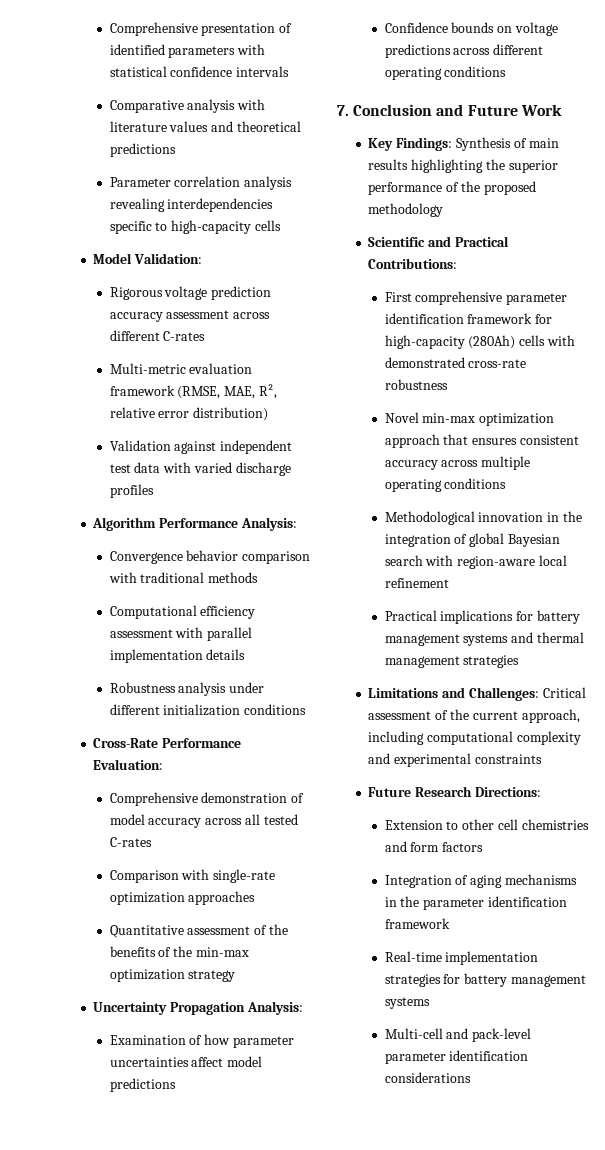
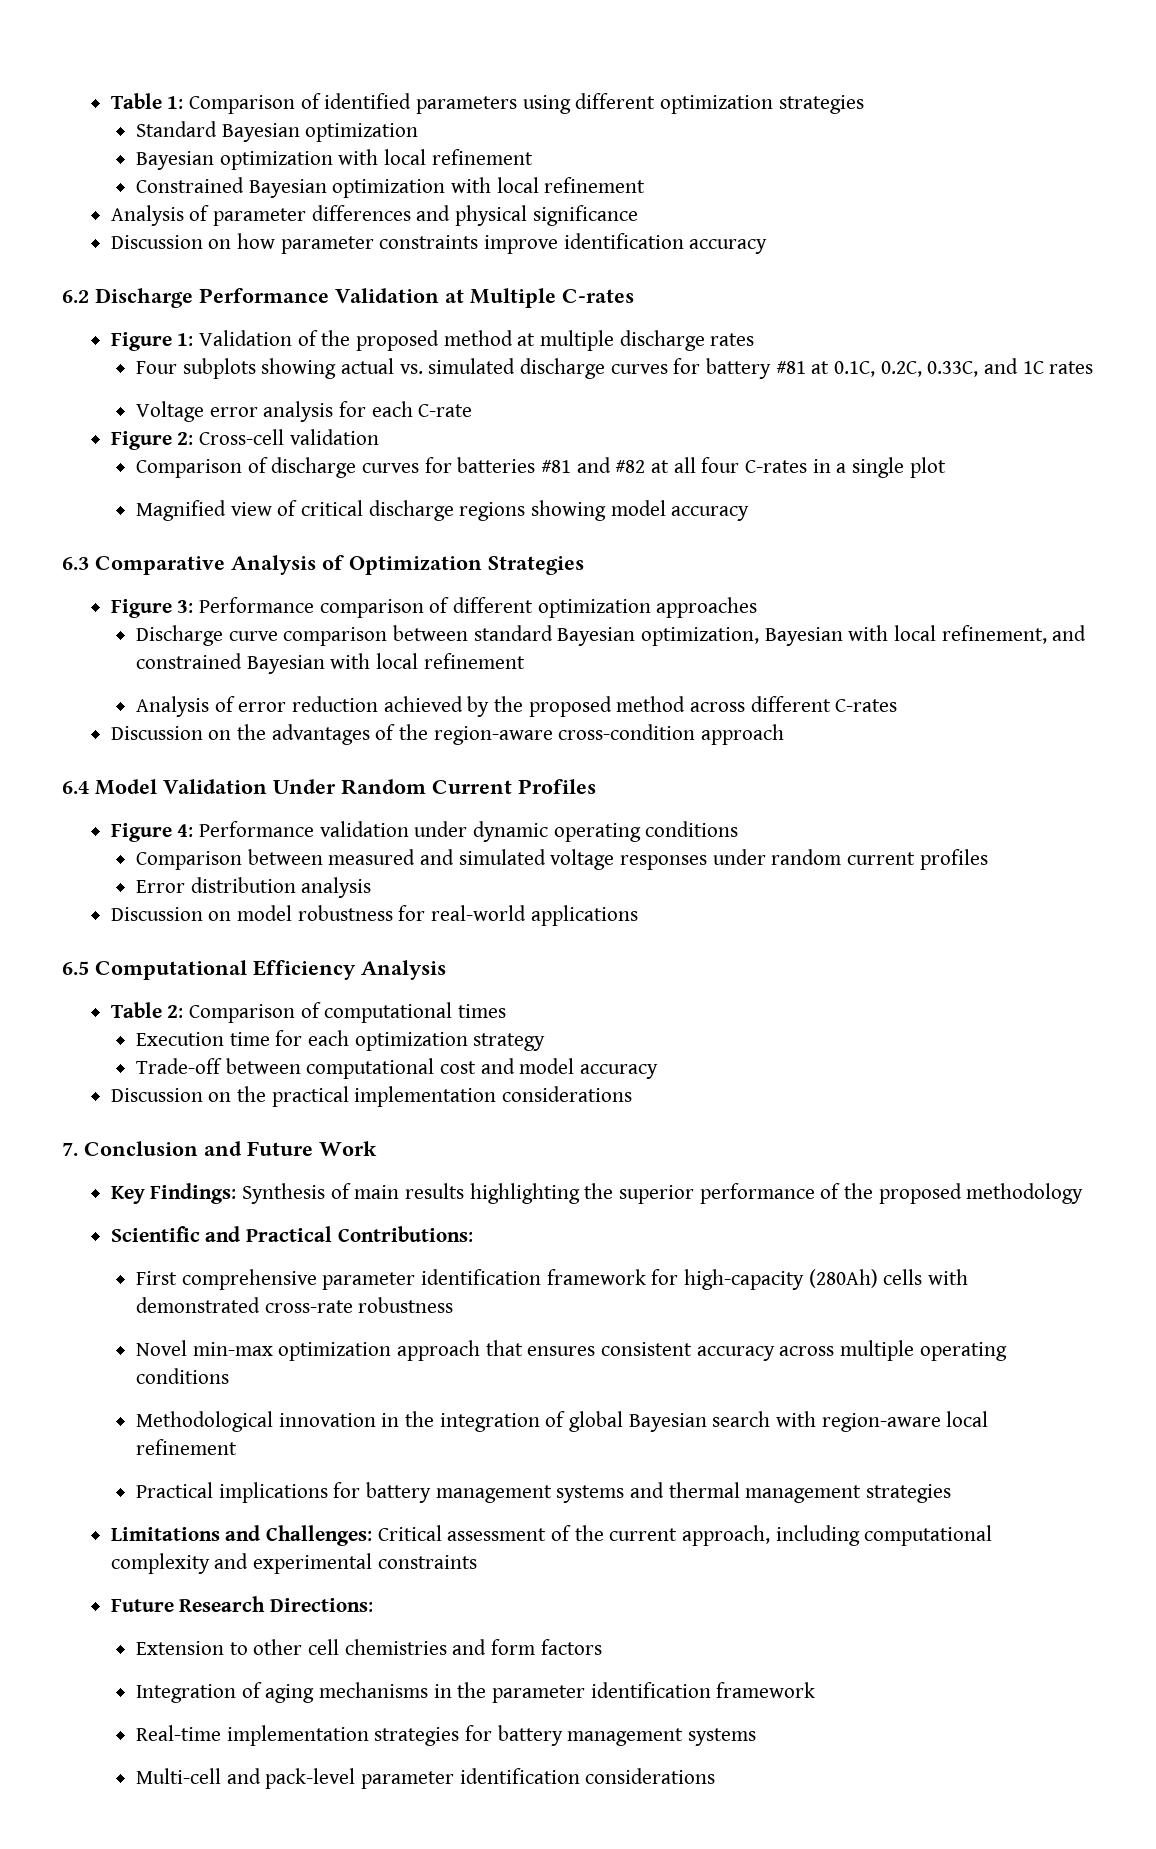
[109,22,293,36] [109,44,266,58] [109,66,290,77] [109,99,266,113] [109,121,301,132] [109,143,176,157] [109,176,293,190] [109,198,274,212] [109,220,281,234] [93,253,203,264] [109,286,272,300] [109,310,271,322] [109,330,206,341] [109,363,253,374] [109,384,277,399] [109,407,269,421] [109,440,293,454] [109,462,291,476] [109,484,154,498] [92,517,298,531] [109,550,311,564] [108,572,259,583] [109,605,256,619] [109,627,253,641] [109,649,246,663] [109,682,265,696] [109,704,307,716] [93,738,242,748] [93,759,164,770] [109,792,305,806] [109,814,298,828] [109,837,152,847] [109,869,276,883] [109,891,256,905] [109,924,288,938] [109,946,249,957] [109,969,236,982] [93,1001,304,1015] [109,1034,294,1048] [109,1056,263,1067] [109,1078,176,1092] [384,22,558,36] [384,44,544,58] [384,66,507,80] Comprehensive presentation of identified parameters with statistical confidence intervals // Comparative analysis with literature values and theoretical predictions // Parameter correlation analysis revealing interdependencies specific to high-capacity cells // Model Validation: // Rigorous voltage prediction accuracy assessment across different C-rates // Multi-metric evaluation framework (RMSE, MAE, R², relative error distribution) // Validation against independent test data with varied discharge profiles // Algorithm Performance Analysis: // Convergence behavior comparison with traditional methods // Computational efficiency assessment with parallel implementation details // Robustness analysis under different initialization conditions // Cross-Rate Performance Evaluation: // Comprehensive demonstration of model accuracy across all tested C-rates // Comparison with single-rate optimization approaches // Quantitative assessment of the benefits of the min-max optimization strategy // Uncertainty Propagation Analysis: // Examination of how parameter uncertainties affect model predictions // Confidence bounds on voltage predictions across different operating conditions -> [110,93,864,114] [136,121,419,142] [136,149,533,170] [136,177,646,198] [110,205,638,226] [110,233,768,254] [62,288,634,308] [110,330,755,351] [136,358,1094,379] [136,401,473,422] [110,429,379,450] [136,457,946,478] [136,500,750,521] [62,555,584,575] [110,597,758,618] [136,625,1087,646] [136,653,525,674] [136,696,898,717] [110,724,784,745] [62,779,596,795] [110,821,739,842] [136,849,988,870] [136,877,372,898] [110,905,638,926] [62,960,446,980] [110,1002,506,1023] [136,1030,546,1051] [136,1058,659,1079] [110,1086,632,1107] Table 1: Comparison of identified parameters using different optimization strategies // Standard Bayesian optimization // Bayesian optimization with local refinement // Constrained Bayesian optimization with local refinement // Analysis of parameter differences and physical significance // Discussion on how parameter constraints improve identification accuracy // 6.2 Discharge Performance Validation at Multiple C-rates // Figure 1: Validation of the proposed method at multiple discharge rates // Four subplots showing actual vs. simulated discharge curves for battery #81 at 0.1C, 0.2C, 0.33C, and 1C rates // Voltage error analysis for each C-rate // Figure 2: Cross-cell validation // Comparison of discharge curves for batteries #81 and #82 at all four C-rates in a single plot // Magnified view of critical discharge regions showing model accuracy // 6.3 Comparative Analysis of Optimization Strategies // Figure 3: Performance comparison of different optimization approaches // Discharge curve comparison between standard Bayesian optimization, Bayesian with local refinement, and constrained Bayesian with local refinement // Analysis of error reduction achieved by the proposed method across different C-rates // Discussion on the advantages of the region-aware cross-condition approach // 6.4 Model Validation Under Random Current Profiles // Figure 4: Performance validation under dynamic operating conditions // Comparison between measured and simulated voltage responses under random current profiles // Error distribution analysis // Discussion on model robustness for real-world applications // 6.5 Computational Efficiency Analysis // Table 2: Comparison of computational times // Execution time for each optimization strategy // Trade-off between computational cost and model accuracy // Discussion on the practical implementation considerations

